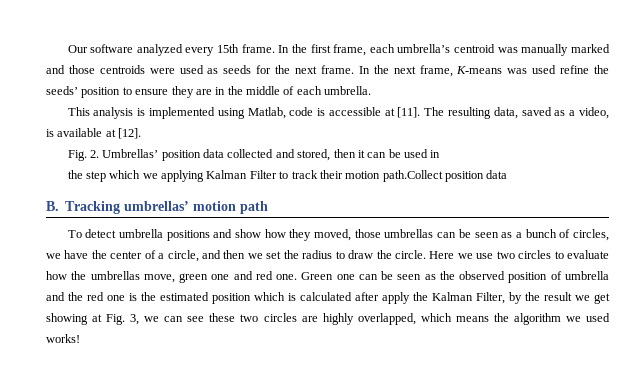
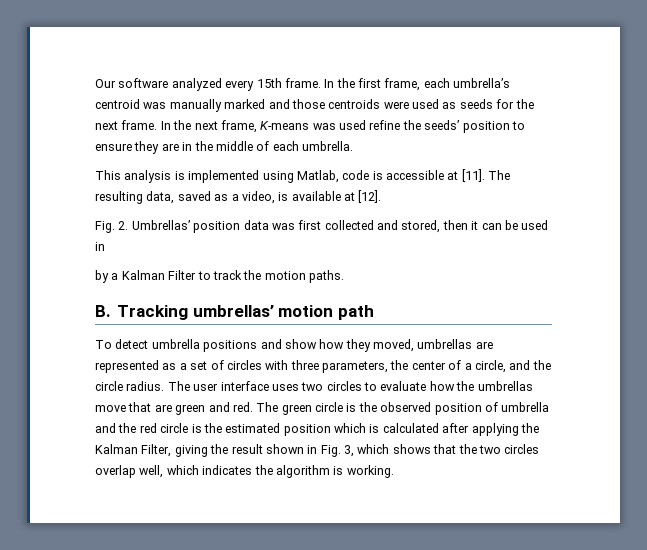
(225, 153) none -> [271,220,322,230] was first
[67,170,508,182] the step which we applying Kalman Filter to track their motion path.Collect position data -> [95,270,344,283] by a Kalman Filter to track the motion paths.
[354,229,610,241] [46,250,89,259] those umbrellas can be seen as a bunch of circles, we have -> [417,339,493,349] [95,360,388,373] umbrellas are represented as a set of circles with three parameters,
[223,250,494,259] then we set the radius to draw the circle. Here we use -> [532,360,551,370] [95,381,299,391] the circle radius. The user interface uses
[143,271,436,283] move, green one and red one. Green one can be seen as -> [95,402,357,415] move that are green and red. The green circle is
[107,295,125,301] one -> [160,423,189,433] circle
[382,292,410,304] apply -> [471,423,519,436] applying
[509,292,522,304] by -> [174,445,208,457] giving
[575,293,610,304] [46,313,610,325] [46,334,80,343] we get showing at Fig. 3, we can see these two circles are highly overlapped, which means the algorithm we used works! -> [265,444,540,457] [95,465,394,478] shown in Fig. 3, which shows that the two circles overlap well, which indicates the algorithm is working.

